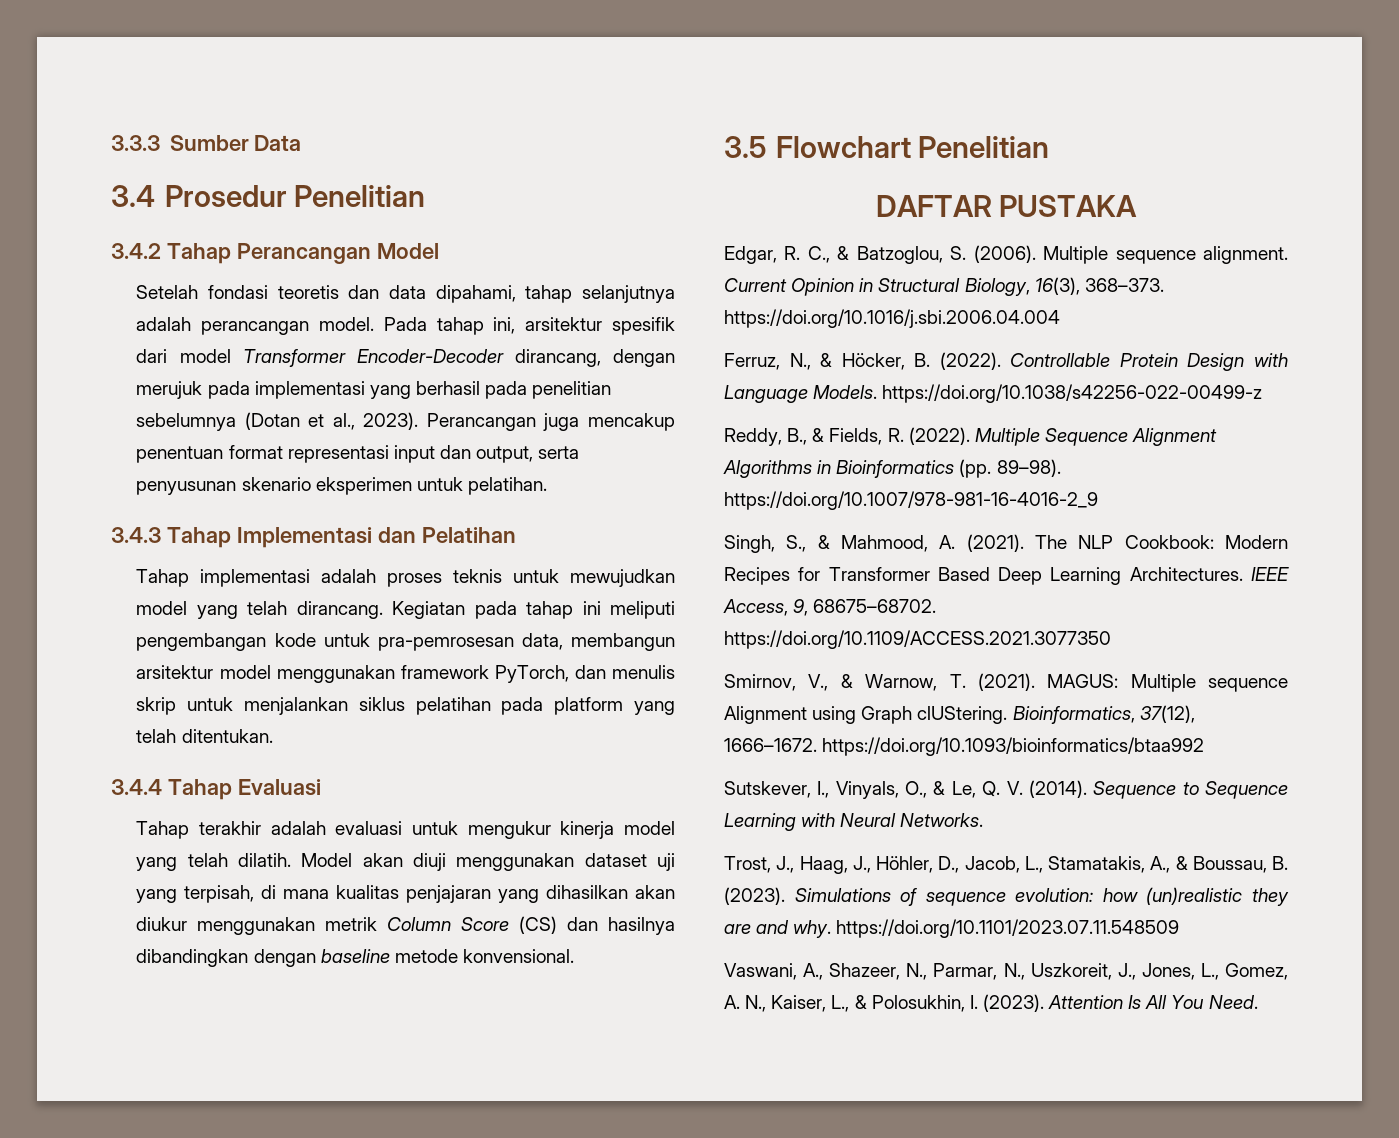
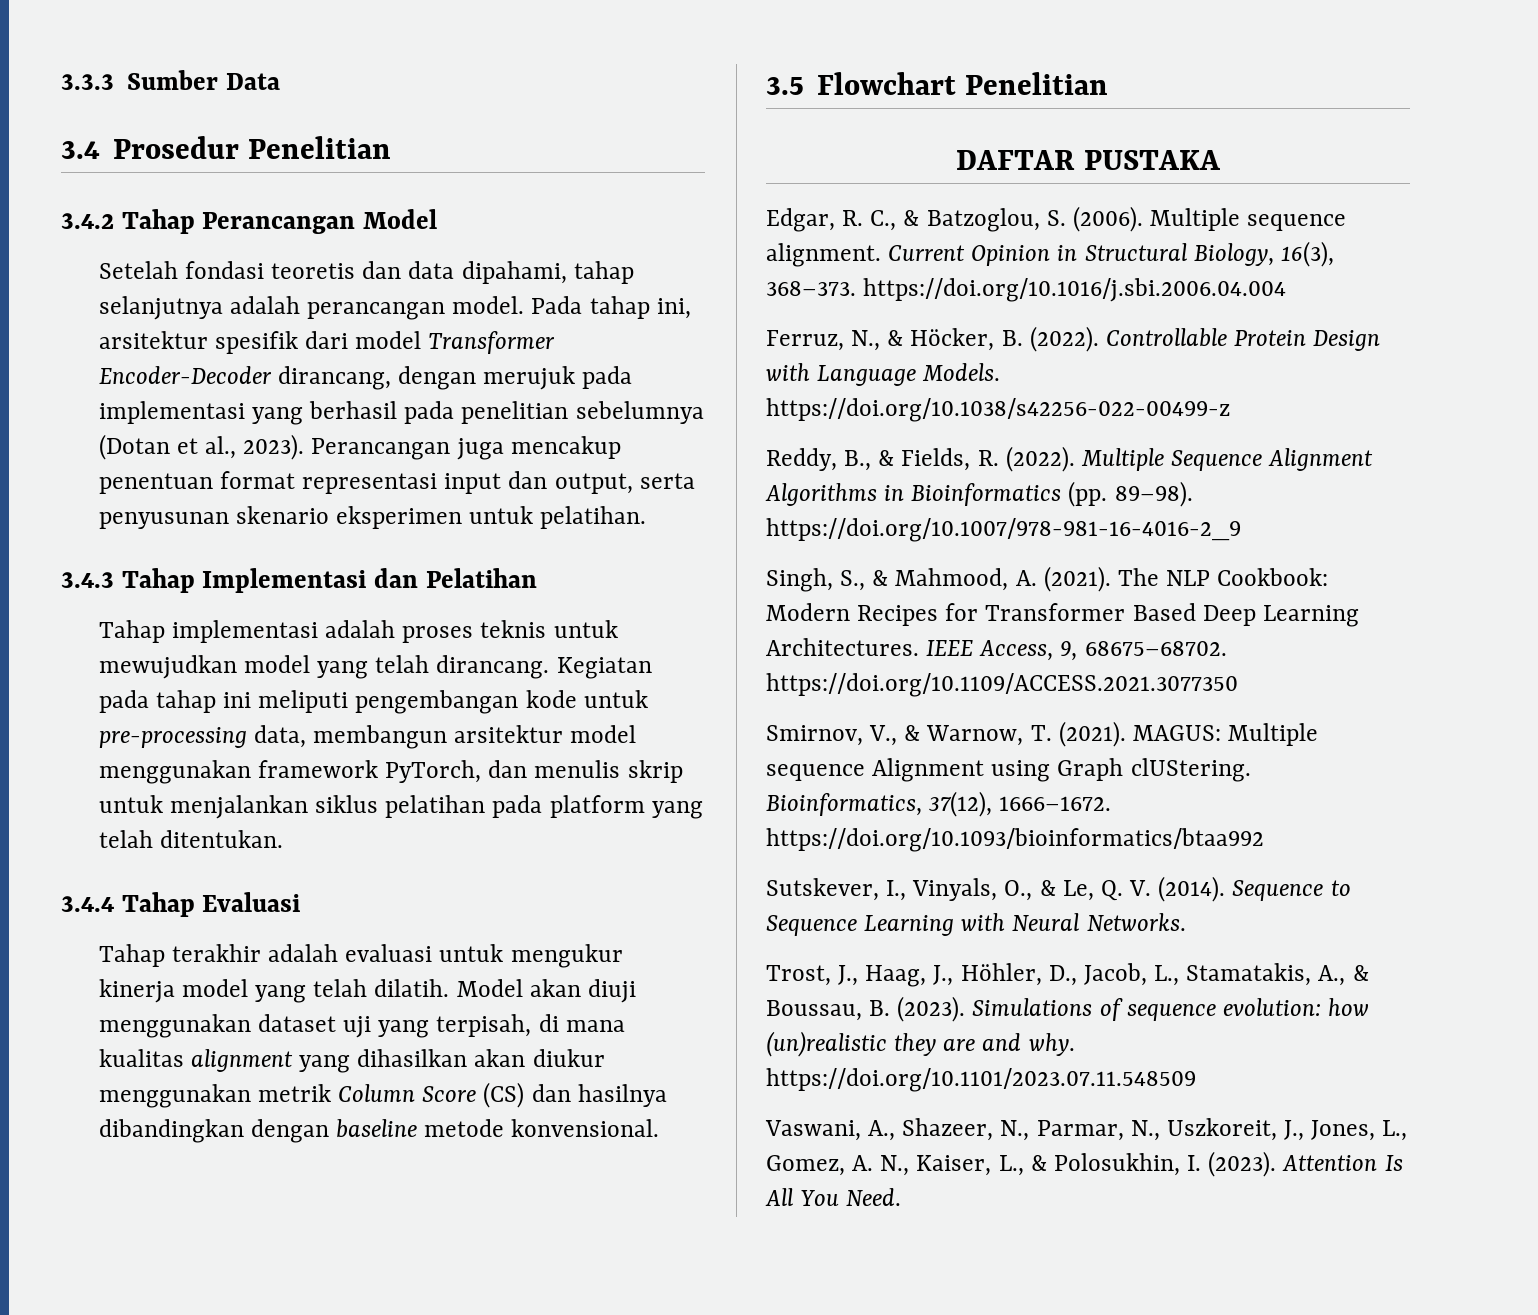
[377,637,514,651] pra-pemrosesan -> [98,727,247,748] pre-processing
[406,885,492,903] penjajaran -> [190,1049,293,1072] alignment

